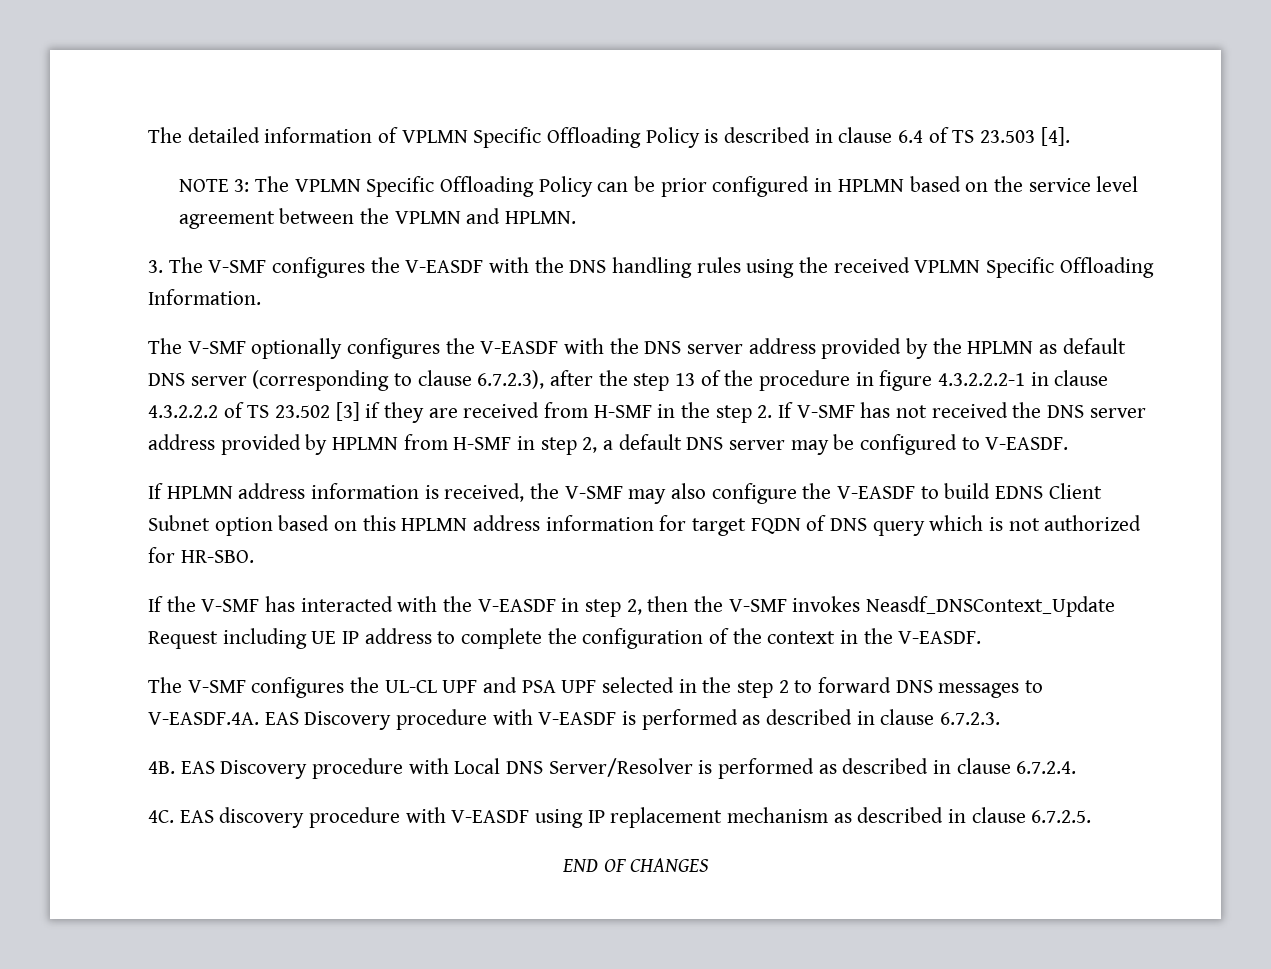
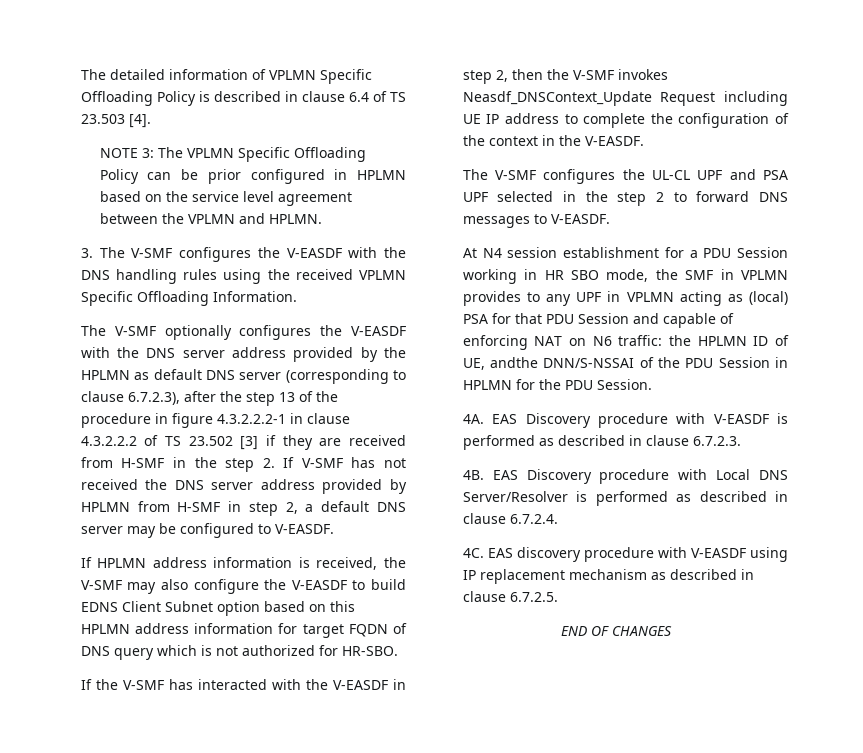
[147,712,259,725] V-EASDF.4A. -> [550,214,610,224] [462,247,788,258] [462,269,788,284] [462,291,788,306] [462,313,734,328] [462,335,789,350] [462,357,788,370] [462,379,652,390] [462,414,484,424] V-EASDF. // At N4 session establishment for a PDU Session working in HR SBO mode, the SMF in VPLMN provides to any UPF in VPLMN acting as (local) PSA for that PDU Session and capable of enforcing NAT on N6 traffic: the HPLMN ID of UE, andthe DNN/S-NSSAI of the PDU Session in HPLMN for the PDU Session. // 4A.

